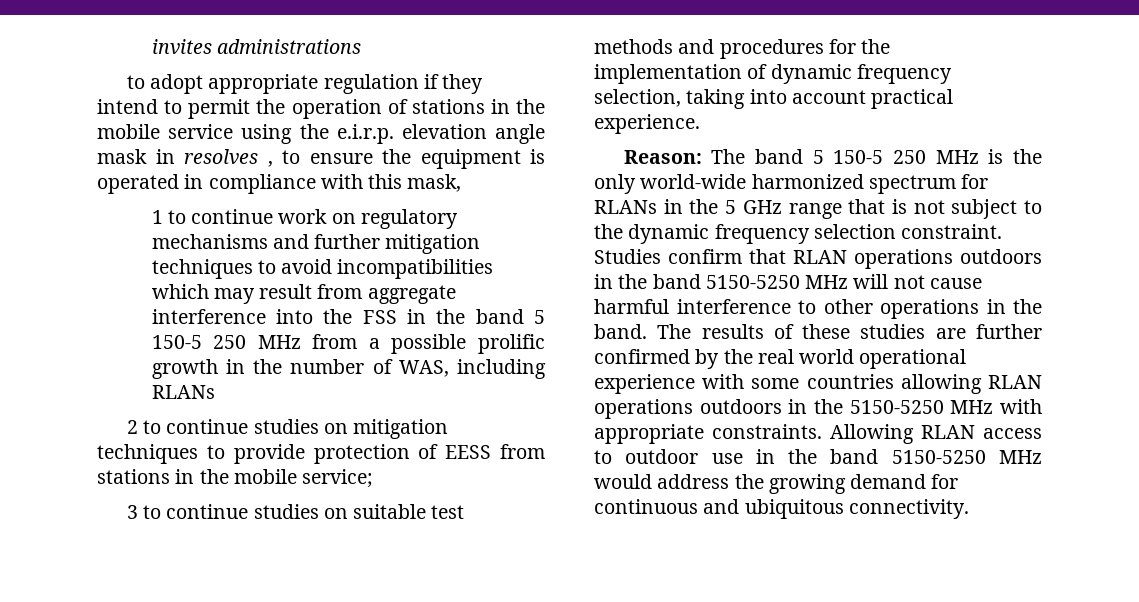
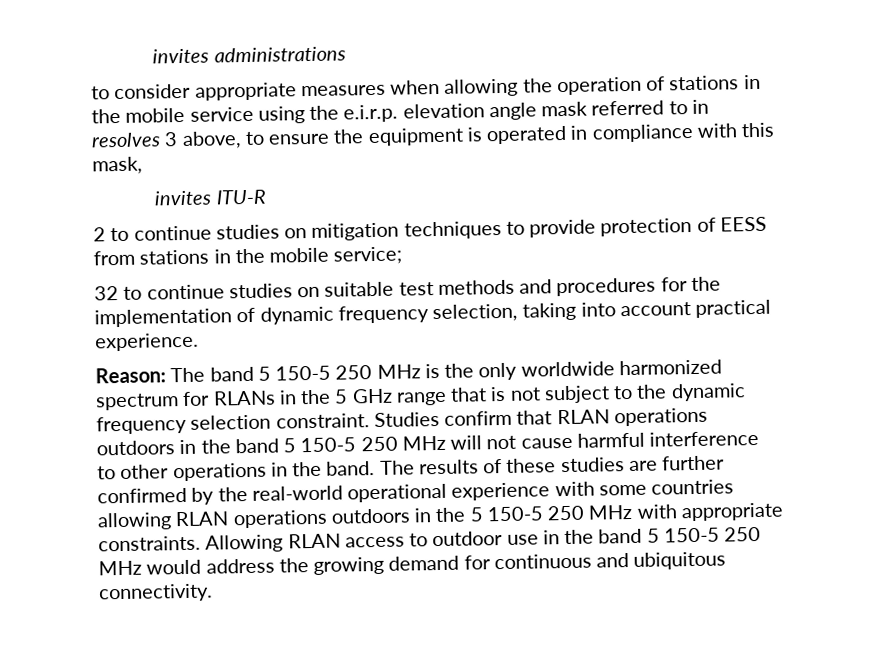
[150,74,484,94] [97,99,251,119] adopt appropriate regulation if they intend to permit -> [114,78,519,101] consider appropriate measures when allowing
[155,149,273,167] in resolves , -> [591,99,709,116] [91,131,242,149] referred to in resolves 3 above,
[151,209,458,229] [151,234,481,254] [151,259,494,279] [151,284,456,304] [151,309,545,324] [151,334,545,354] [151,359,546,379] [151,385,215,399] 1 to continue work on regulatory mechanisms and further mitigation techniques to avoid incompatibilities which may result from aggregate interference into the FSS in the band 5 150-5 250 MHz from a possible prolific growth in the number of WAS, including RLANs -> [154,189,266,206] invites ITU-R
[126,505,138,519] 3 -> [94,286,119,301] 32
[640,174,747,189] world-wide -> [520,361,615,377] worldwide
[705,275,800,289] 5150-5250 -> [283,436,398,453] 5 150-5 250
[757,349,855,364] real world -> [251,485,343,501] real-world
[849,400,944,414] 5150-5250 -> [469,505,585,522] 5 150-5 250
[891,450,986,464] 5150-5250 -> [646,526,762,543] 5 150-5 250

